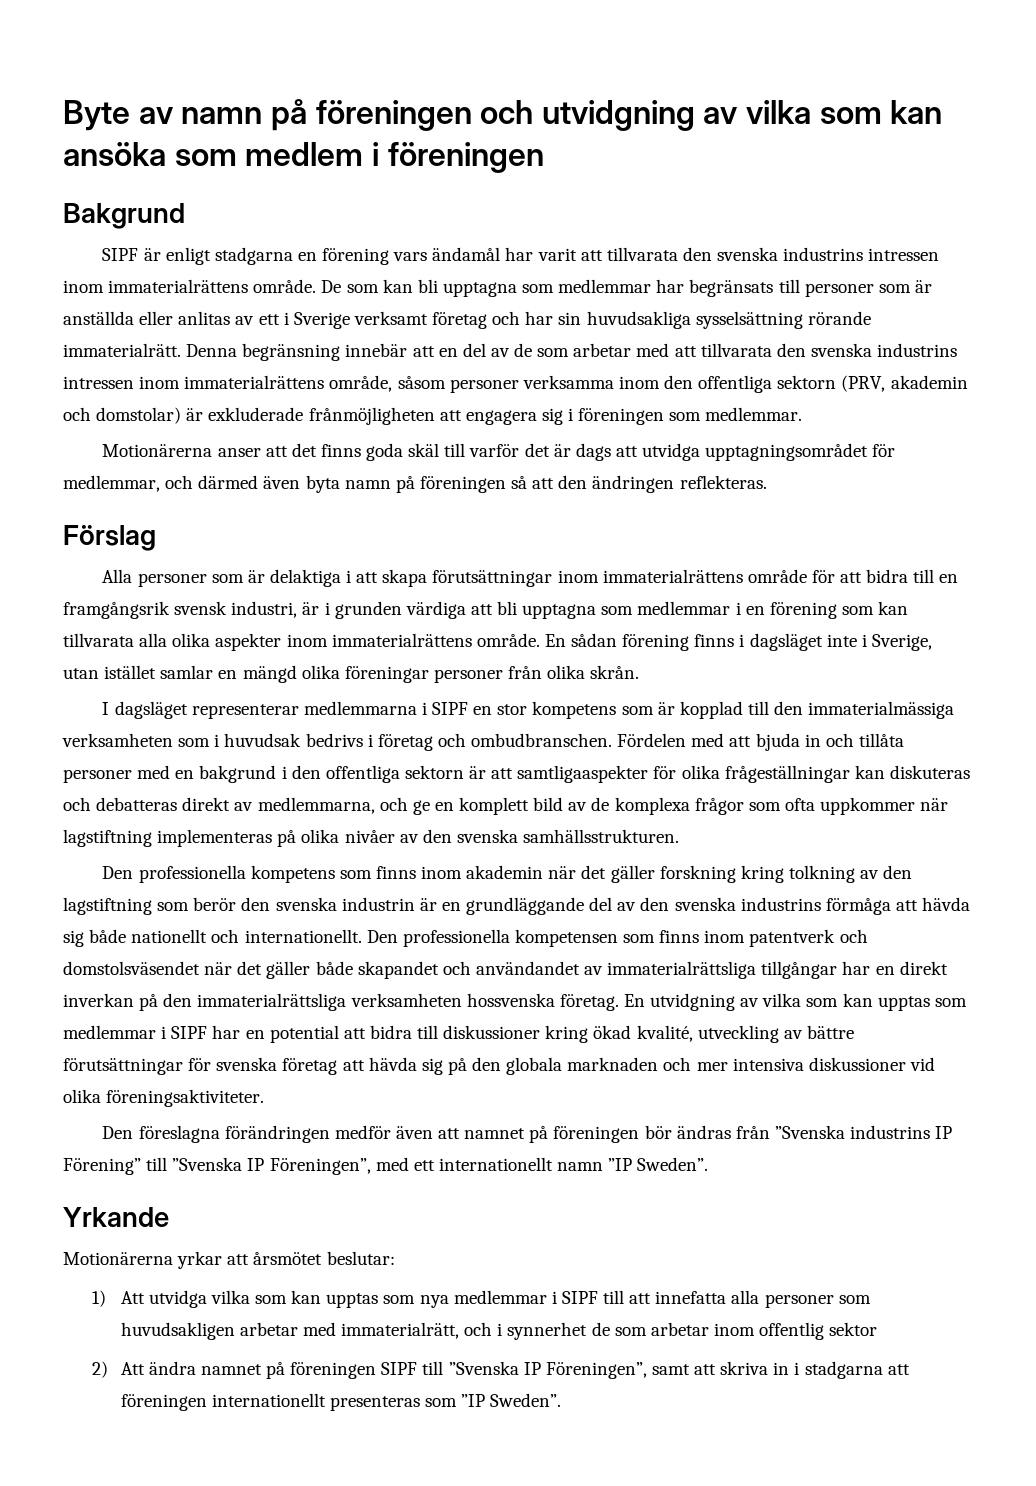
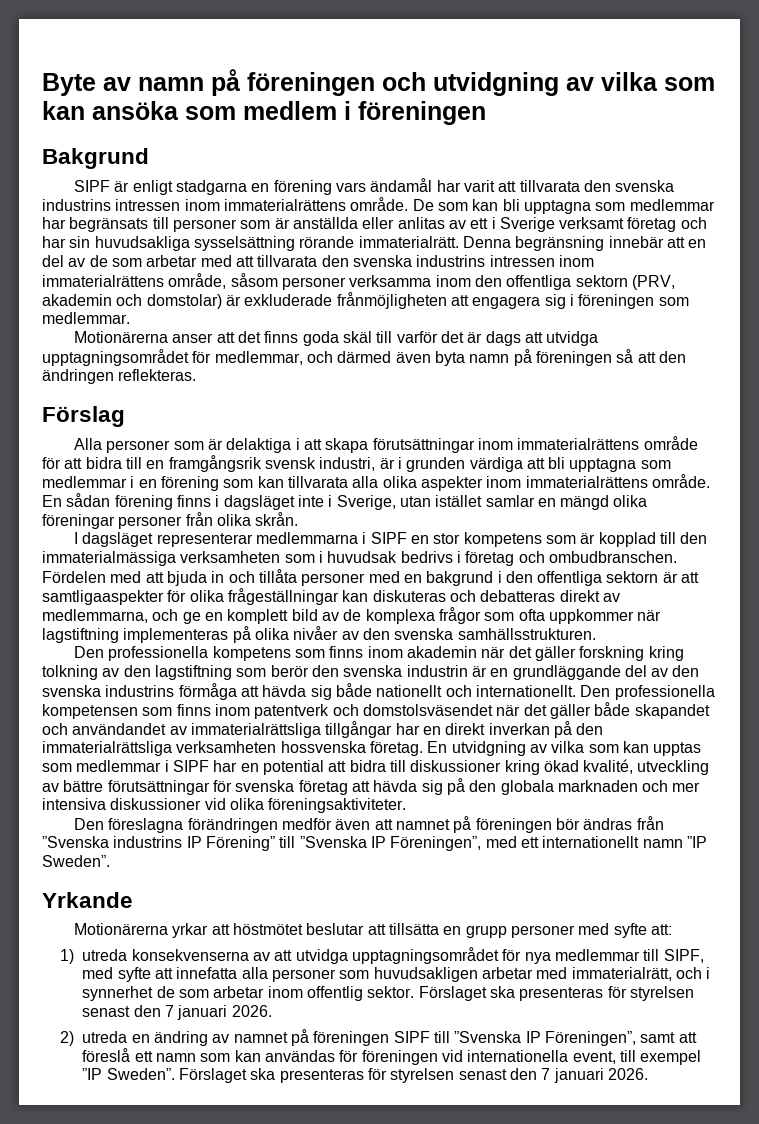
[253,1251,395,1265] [91,1290,625,1308] årsmötet beslutar: // 1) Att utvidga vilka som kan upptas som nya medlemmar i SIPF till -> [232,923,672,938] [60,947,704,964] [82,967,151,982] höstmötet beslutar att tillsätta en grupp personer med syfte att: // 1) utreda konsekvenserna av att utvidga upptagningsområdet för nya medlemmar till SIPF, med syfte
[829,1322,878,1336] [91,1361,196,1378] sektor // 2) Att ändra -> [367,986,694,1001] [82,1005,272,1020] [60,1031,230,1046] sektor. Förslaget ska presenteras för styrelsen senast den 7 januari 2026. // 2) utreda en ändring av
[720,1361,910,1379] [120,1393,562,1411] skriva in i stadgarna att föreningen internationellt presenteras som ”IP Sweden”. -> [82,1048,702,1065] [82,1068,648,1083] föreslå ett namn som kan användas för föreningen vid internationella event, till exempel ”IP Sweden”. Förslaget ska presenteras för styrelsen senast den 7 januari 2026.

